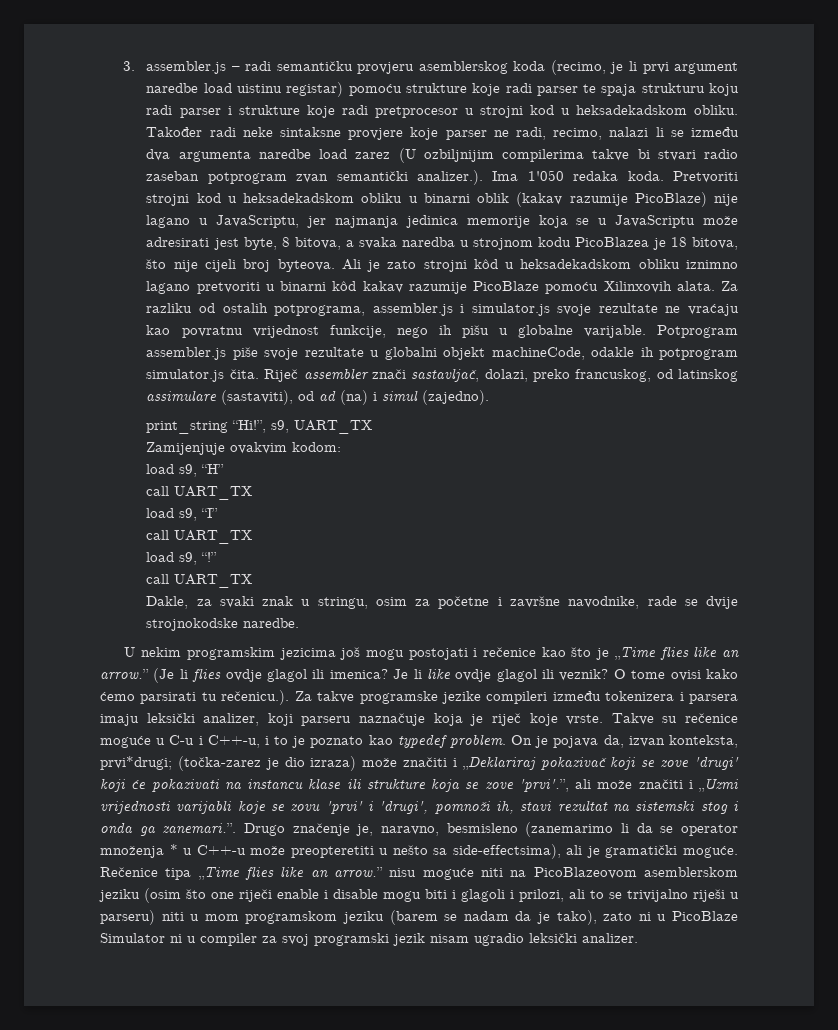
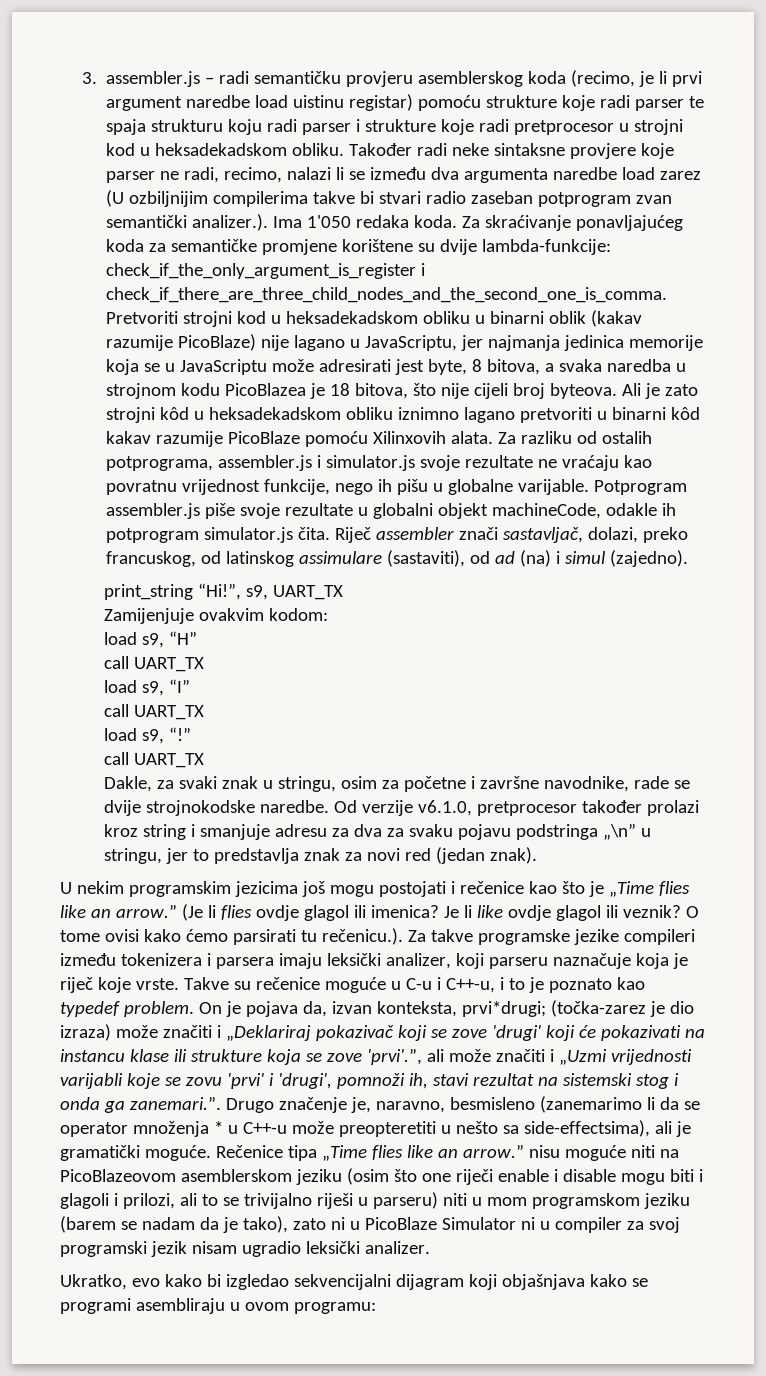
(664, 176) none -> [462,215,684,231] [106,239,612,255] [106,263,426,279] [106,287,668,303] Za skraćivanje ponavljajućeg koda za semantičke promjene korištene su dvije lambda-funkcije: check_if_the_only_argument_is_register i check_if_there_are_three_child_nodes_and_the_second_one_is_comma.
(300, 623) none -> [334,800,700,816] [104,823,652,840] [104,847,538,864] Od verzije v6.1.0, pretprocesor također prolazi kroz string i smanjuje adresu za dva za svaku pojavu podstringa „\n” u stringu, jer to predstavlja znak za novi red (jedan znak).
(638, 938) none -> [60,1274,648,1290] [60,1298,376,1314] // Ukratko, evo kako bi izgledao sekvencijalni dijagram koji objašnjava kako se programi asembliraju u ovom programu:

